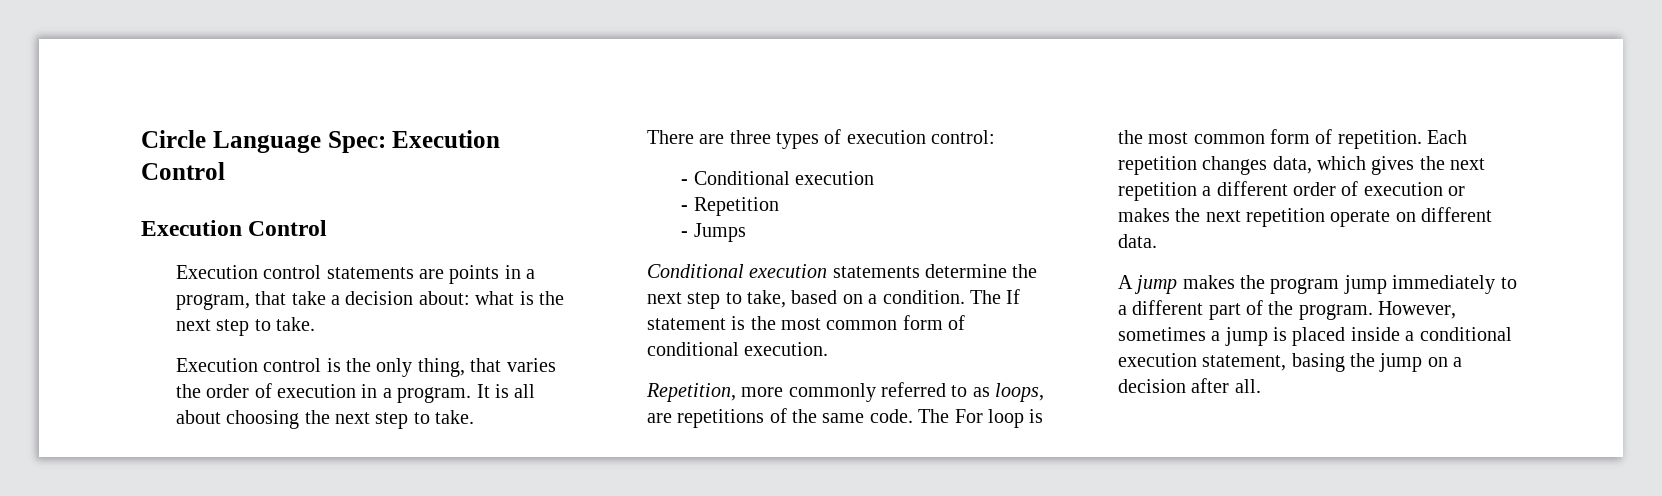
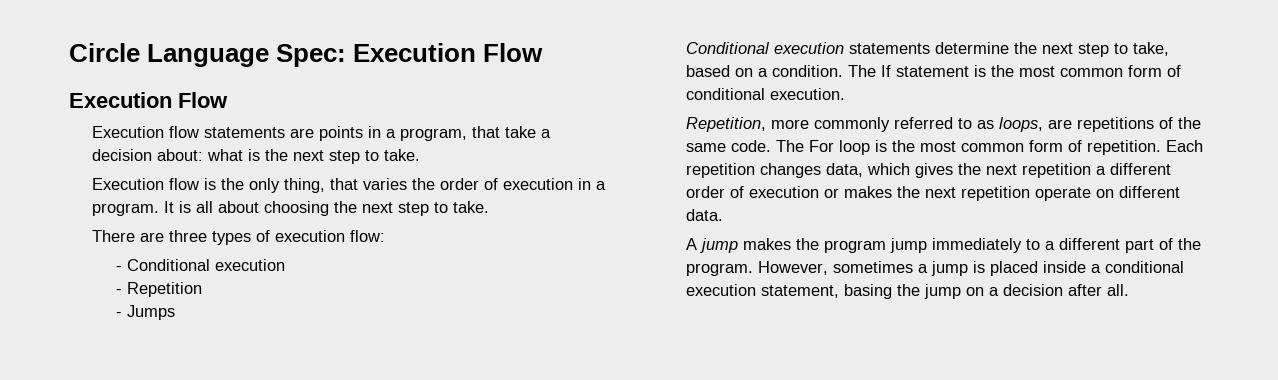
[141,162,225,180] [141,220,328,236] [175,265,322,279] Control // Execution Control // Execution control -> [483,43,544,62] [69,92,228,108] [92,126,200,138] Flow // Execution Flow // Execution flow
[263,358,322,372] control -> [169,178,200,190] flow
[931,130,996,144] control: -> [350,230,386,242] flow:

